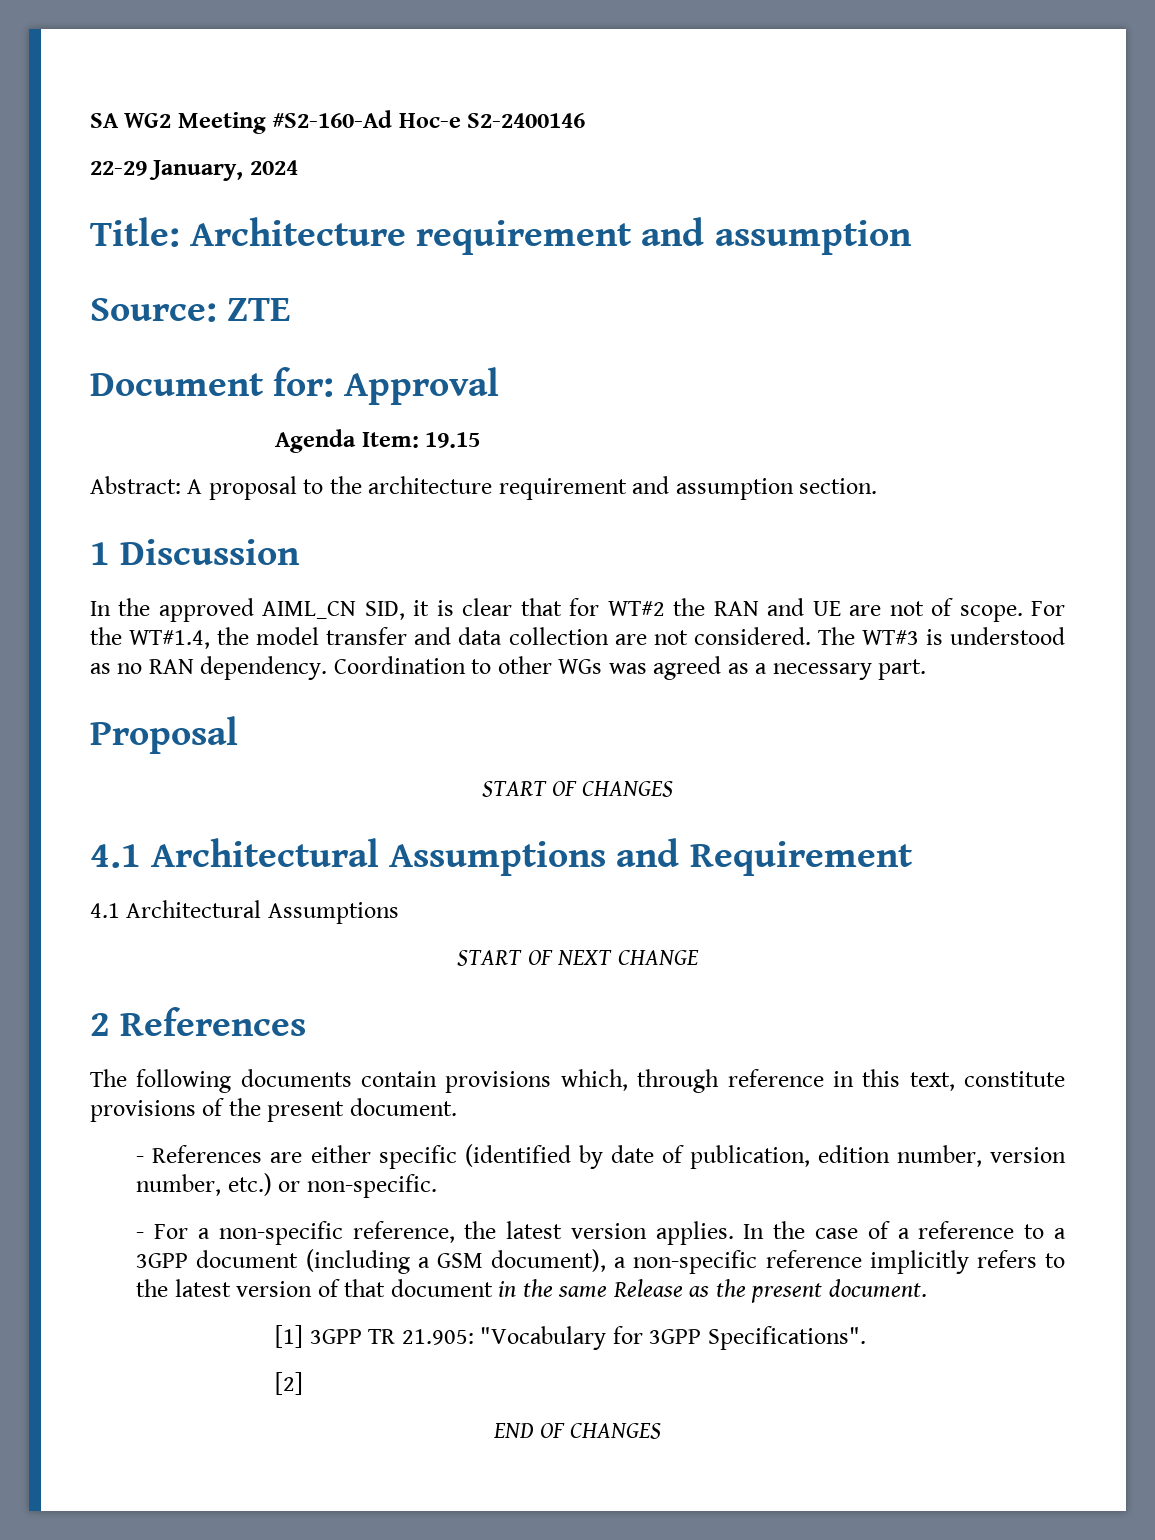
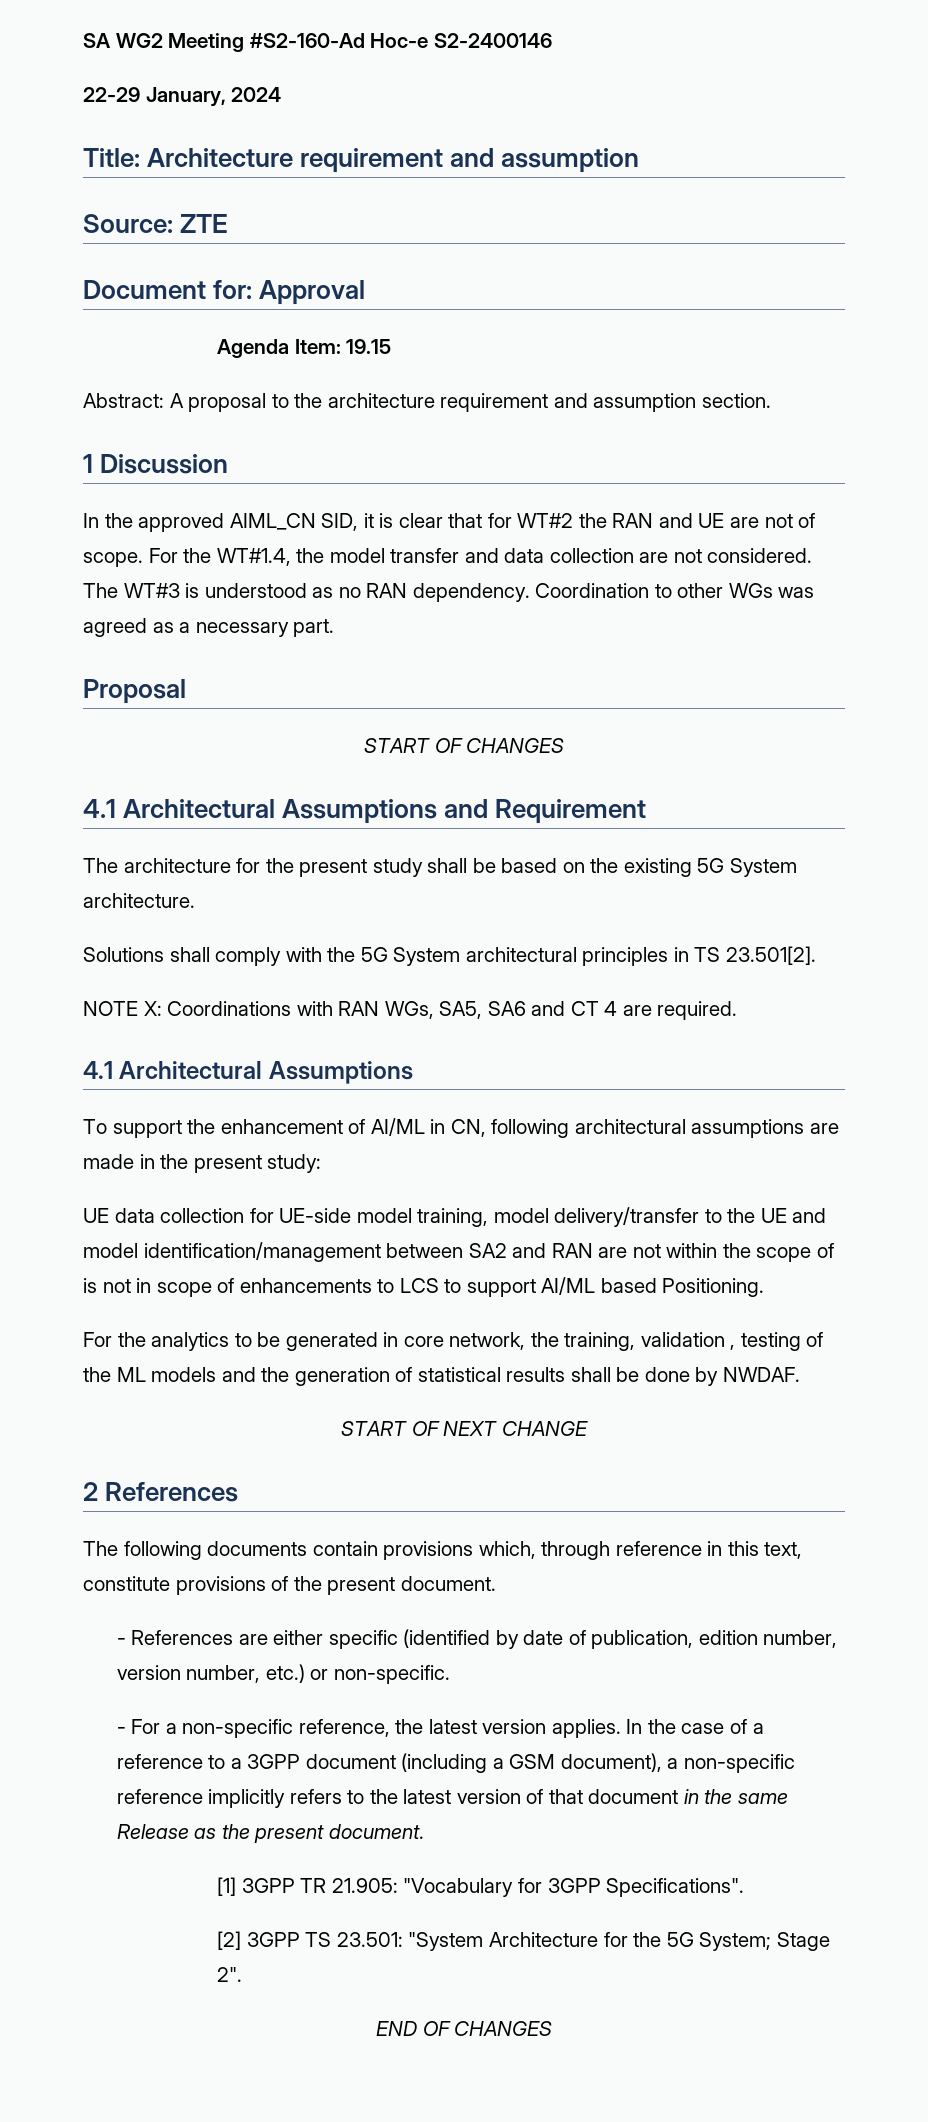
[90,900,399,924] 4.1 Architectural Assumptions -> [83,858,797,877] [83,893,195,908] [83,946,816,966] [83,1001,738,1020] [83,1061,413,1084] [83,1118,839,1138] [83,1154,322,1173] [83,1207,827,1227] [83,1242,834,1262] [83,1277,765,1297] [83,1332,824,1351] [83,1367,800,1386] The architecture for the present study shall be based on the existing 5G System architecture. // Solutions shall comply with the 5G System architectural principles in TS 23.501[2]. // NOTE X: Coordinations with RAN WGs, SA5, SA6 and CT 4 are required. // 4.1 Architectural Assumptions // To support the enhancement of AI/ML in CN, following architectural assumptions are made in the present study: // UE data collection for UE-side model training, model delivery/transfer to the UE and model identification/management between SA2 and RAN are not within the scope of is not in scope of enhancements to LCS to support AI/ML based Positioning. // For the analytics to be generated in core network, the training, validation , testing of the ML models and the generation of statistical results shall be done by NWDAF.
(304, 1383) none -> [246,1932,830,1951] [217,1967,243,1982] 3GPP TS 23.501: "System Architecture for the 5G System; Stage 2".

